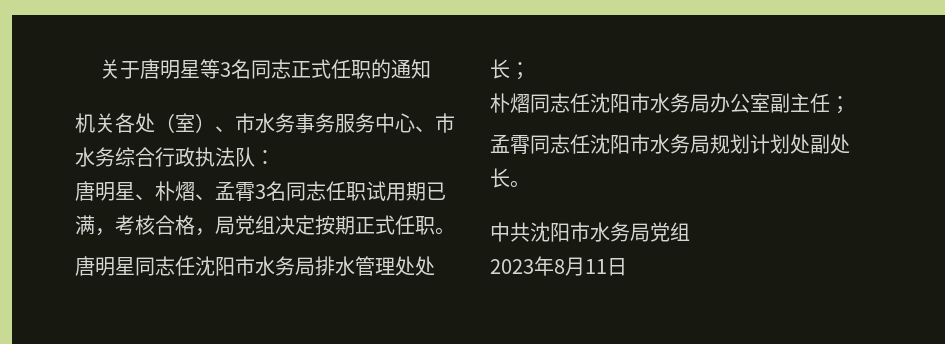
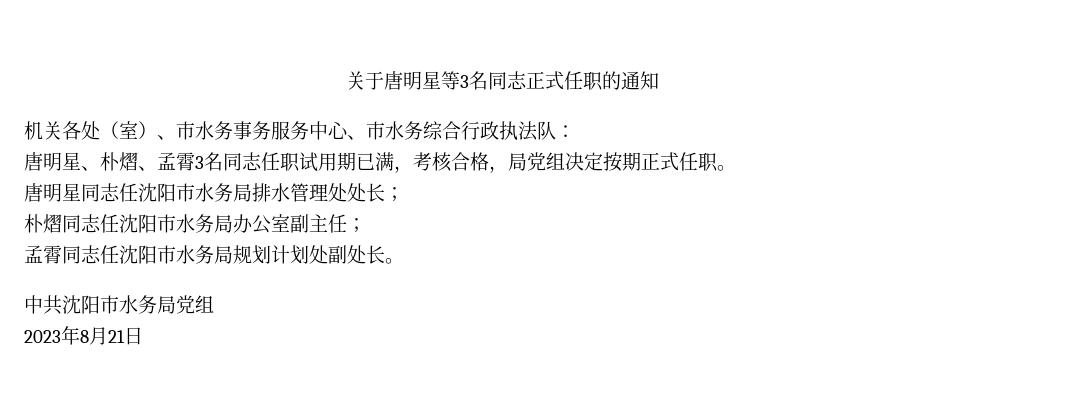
[585,259,607,274] 11 -> [108,330,125,343] 21

